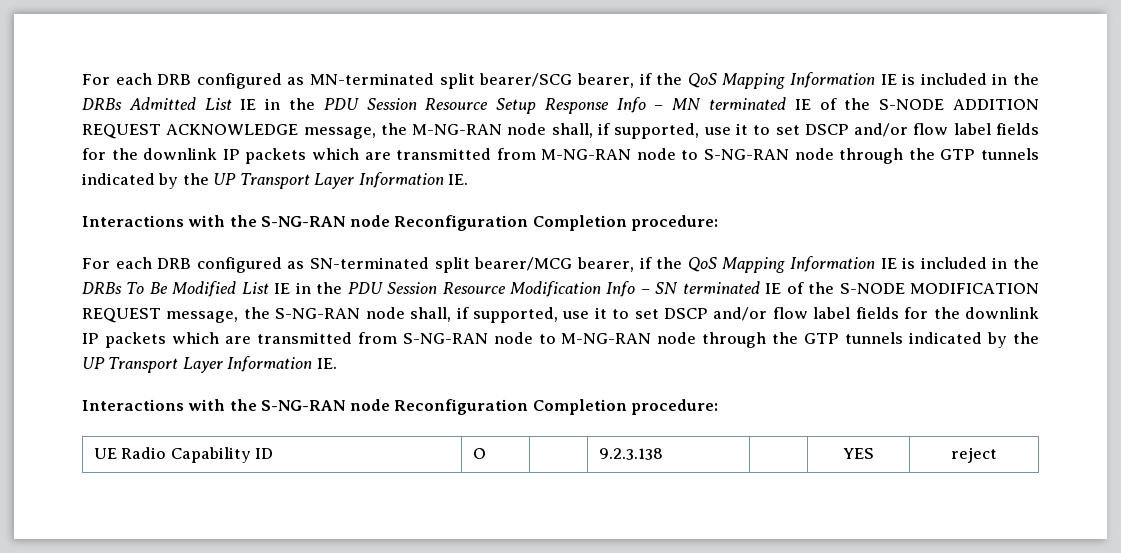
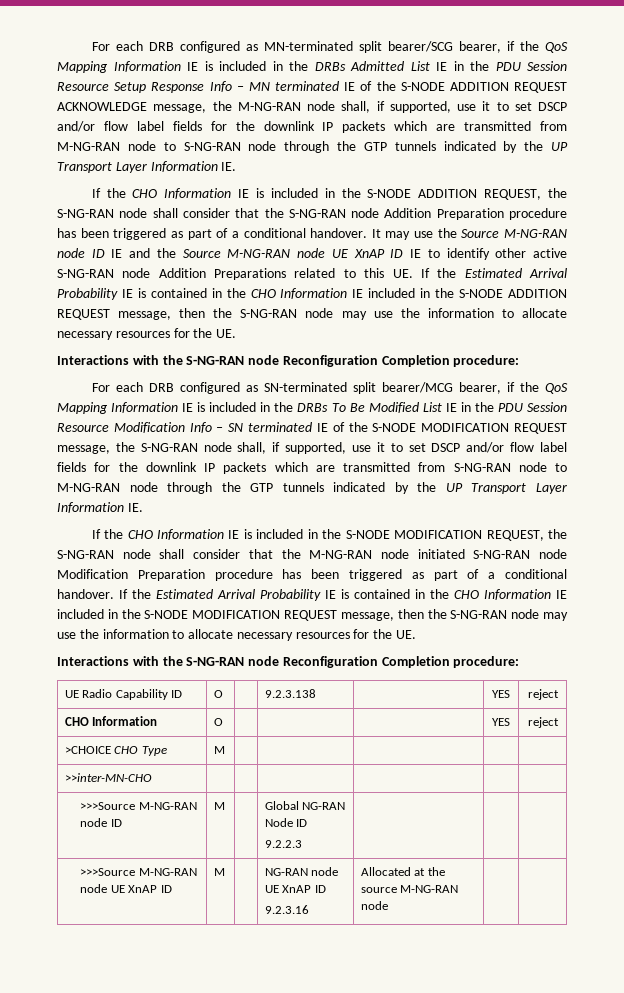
(469, 179) none -> [91,188,567,200] [57,208,567,220] [57,228,568,240] [57,248,568,260] [57,268,567,280] [57,288,567,300] [57,308,567,320] [57,328,237,340] // If the CHO Information IE is included in the S-NODE ADDITION REQUEST, the S-NG-RAN node shall consider that the S-NG-RAN node Addition Preparation procedure has been triggered as part of a conditional handover. It may use the Source M-NG-RAN node ID IE and the Source M-NG-RAN node UE XnAP ID IE to identify other active S-NG-RAN node Addition Preparations related to this UE. If the Estimated Arrival Probability IE is contained in the CHO Information IE included in the S-NODE ADDITION REQUEST message, then the S-NG-RAN node may use the information to allocate necessary resources for the UE.
(337, 363) none -> [91,529,567,541] [57,549,567,559] [57,569,568,581] [57,589,567,601] [57,609,568,621] [57,629,417,641] // If the CHO Information IE is included in the S-NODE MODIFICATION REQUEST, the S-NG-RAN node shall consider that the M-NG-RAN node initiated S-NG-RAN node Modification Preparation procedure has been triggered as part of a conditional handover. If the Estimated Arrival Probability IE is contained in the CHO Information IE included in the S-NODE MODIFICATION REQUEST message, then the S-NG-RAN node may use the information to allocate necessary resources for the UE.
(997, 455) none -> [65,716,158,726] [214,718,224,726] [492,718,510,726] [527,717,559,728] [65,746,167,756] [214,746,226,754] [65,773,153,782] [80,802,197,810] [80,818,122,827] [214,802,226,810] [265,801,346,810] [265,818,308,827] [265,840,303,848] [80,868,197,876] [80,884,172,893] [214,868,226,876] [265,867,339,876] [265,885,326,893] [265,905,310,914] [361,867,445,876] [361,885,459,893] [361,901,389,910] // CHO Information | O | | | | YES | reject // >CHOICE CHO Type | M | | | | | // >>inter-MN-CHO | | | | | | // >>>Source M-NG-RAN node ID | M | | Global NG-RAN Node ID // 9.2.2.3 | | | // >>>Source M-NG-RAN node UE XnAP ID | M | | NG-RAN node UE XnAP ID // 9.2.3.16 | Allocated at the source M-NG-RAN node | |

